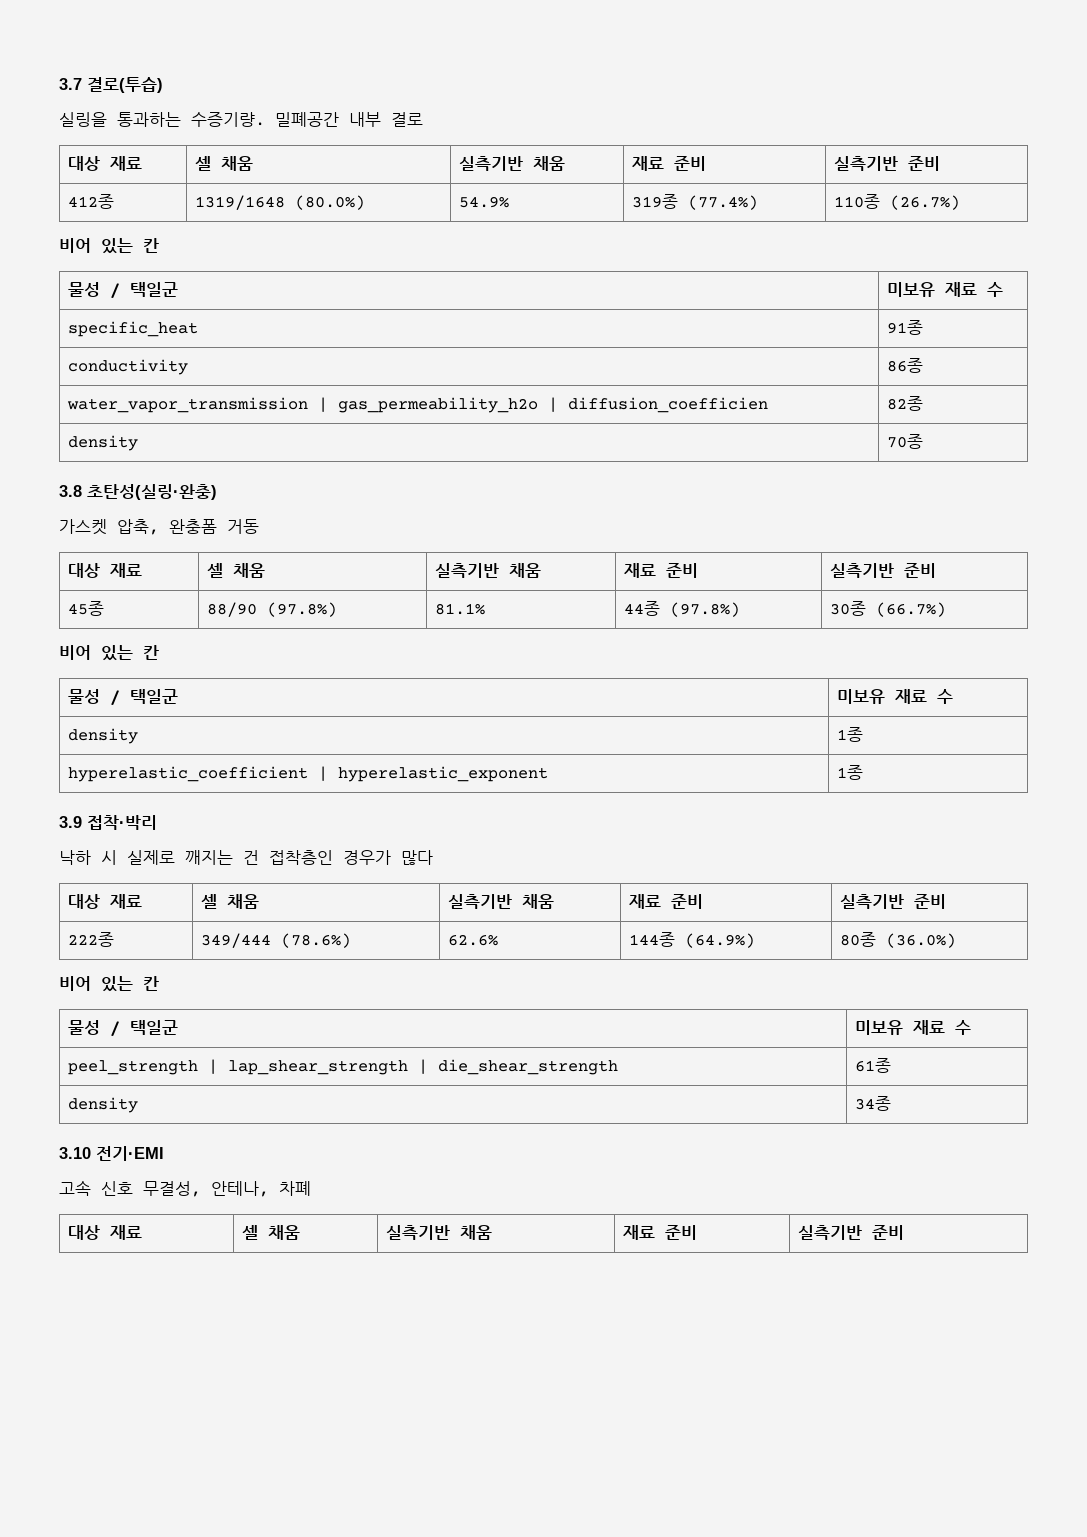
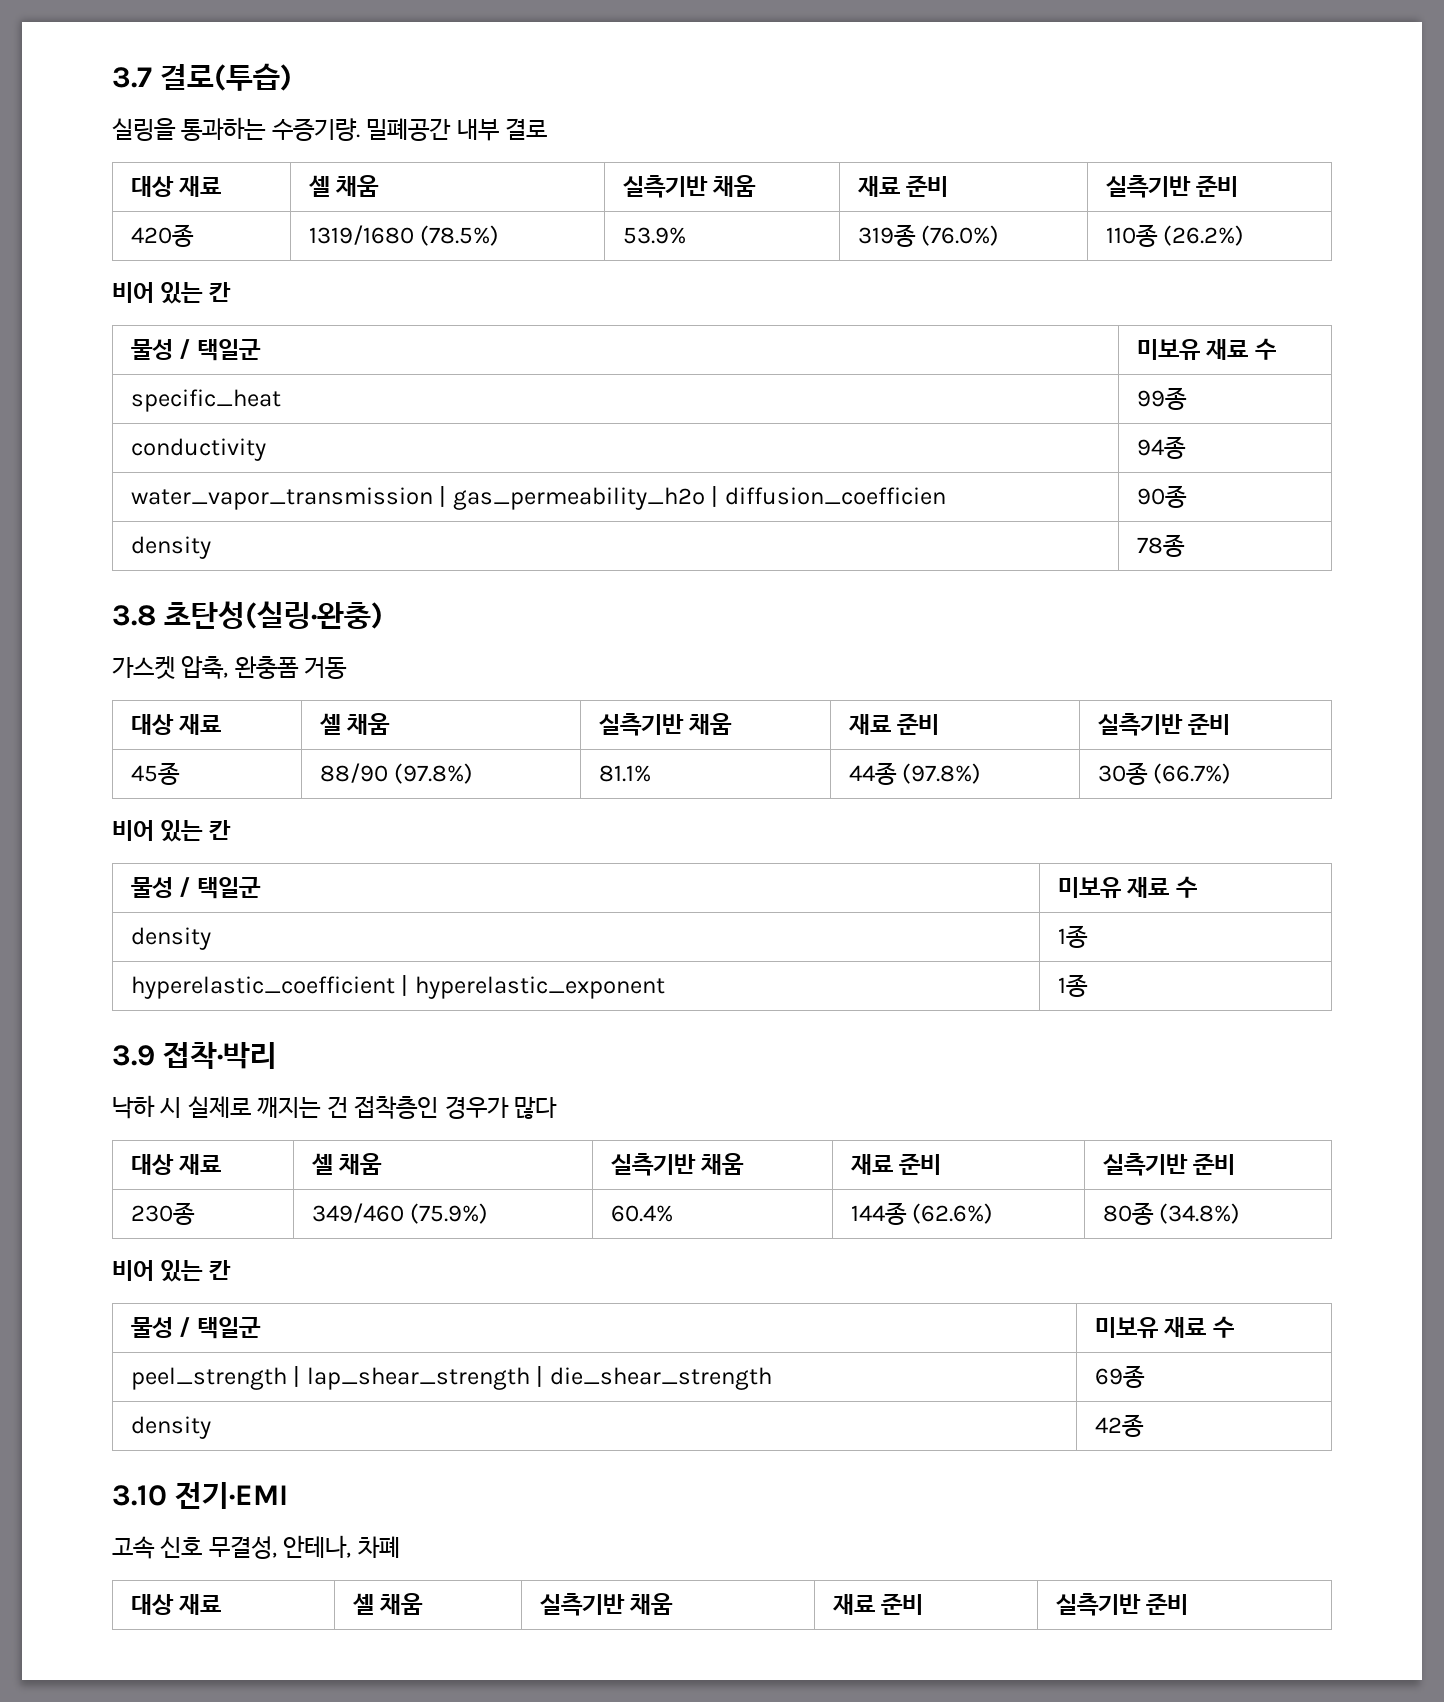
[68,194,115,209] [195,195,366,210] [459,196,510,208] 412종 | 1319/1648 (80.0%) | 54.9% -> [130,224,194,247] [308,225,500,246] [622,227,686,244] 420종 | 1319/1680 (78.5%) | 53.9%
[688,195,759,210] (77.4%) -> [921,225,1000,246] (76.0%)
[890,195,961,210] (26.7%) -> [1163,225,1245,246] (26.2%)
[887,320,924,335] 91종 -> [1136,387,1187,410] 99종
[887,358,924,373] 86종 -> [1136,436,1186,459] 94종
[887,396,924,411] [68,435,139,451] [887,434,924,449] 82종 // density | 70종 -> [1136,485,1187,508] [130,536,211,559] [1136,534,1185,557] 90종 // density | 78종
[68,932,115,947] [201,933,352,948] [448,934,499,946] 222종 | 349/444 (78.6%) | 62.6% -> [130,1202,195,1225] [311,1203,489,1224] [610,1205,673,1222] 230종 | 349/460 (75.9%) | 60.4%
[685,933,756,948] (64.9%) -> [912,1203,994,1224] (62.6%)
[886,933,957,948] (36.0%) -> [1159,1203,1241,1224] (34.8%)
[855,1058,892,1073] [68,1097,139,1113] [855,1096,892,1111] 61종 // density | 34종 -> [1094,1365,1145,1388] [130,1416,211,1439] [1094,1414,1144,1437] 69종 // density | 42종

